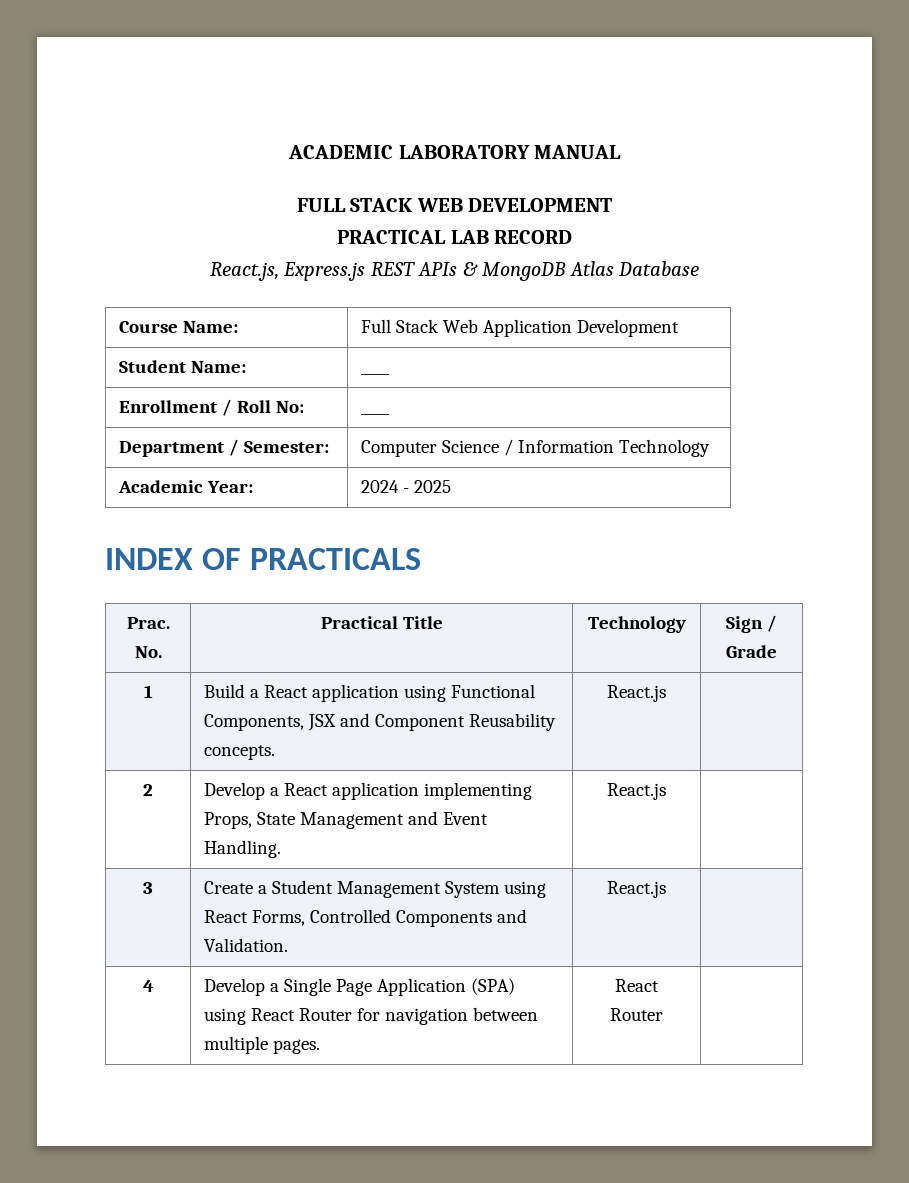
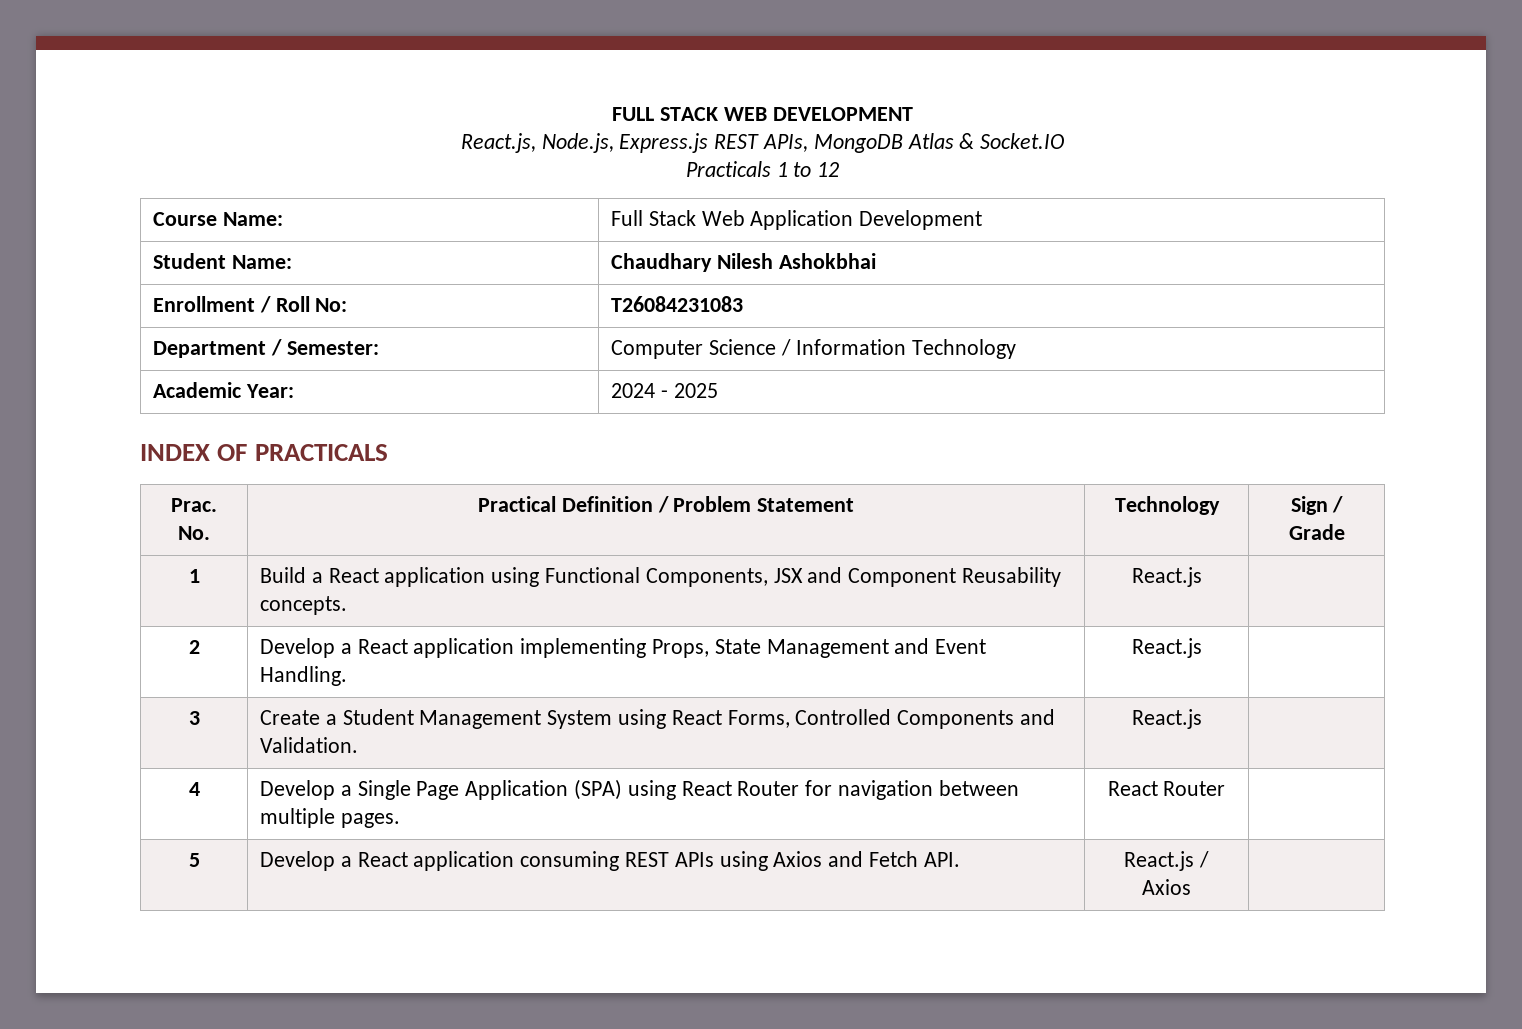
[287,145,622,159] ACADEMIC LABORATORY MANUAL // -> (612, 114) none
[336,230,573,244] // PRACTICAL LAB RECORD -> (913, 114) none
(279, 271) none -> [541,133,614,153] Node.js,
[418,261,700,281] APIs & MongoDB Atlas Database -> [762,133,1065,153] [685,161,840,177] APIs, MongoDB Atlas & Socket.IO // Practicals 1 to 12
[361,373,391,375] ____ -> [611,253,876,272] Chaudhary Nilesh Ashokbhai
[361,413,391,415] ____ -> [611,296,744,312] T26084231083
[402,616,443,629] Title -> [561,496,855,513] Definition / Problem Statement
(663, 1014) none -> [188,853,200,867] [260,851,960,871] [1124,851,1209,871] [1142,879,1191,895] // 5 | Develop a React application consuming REST APIs using Axios and Fetch API. | React.js / Axios |

